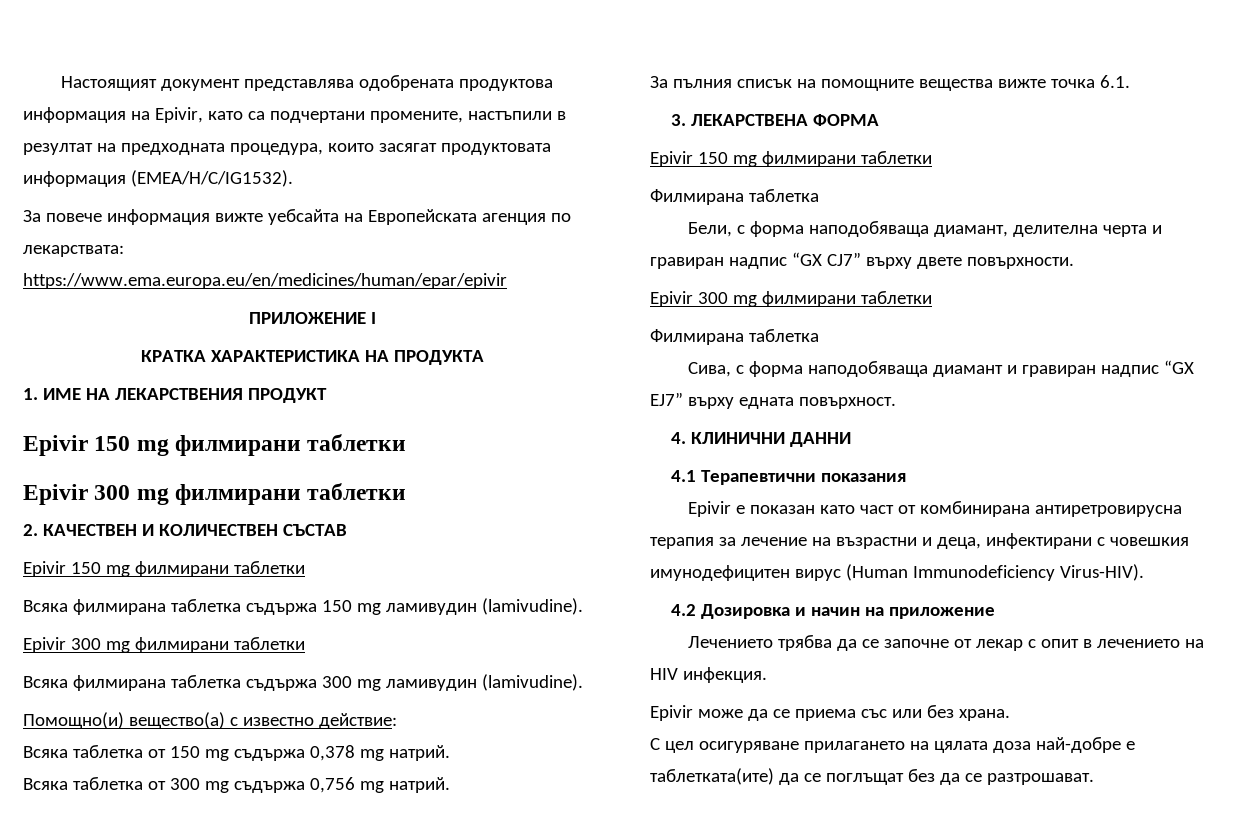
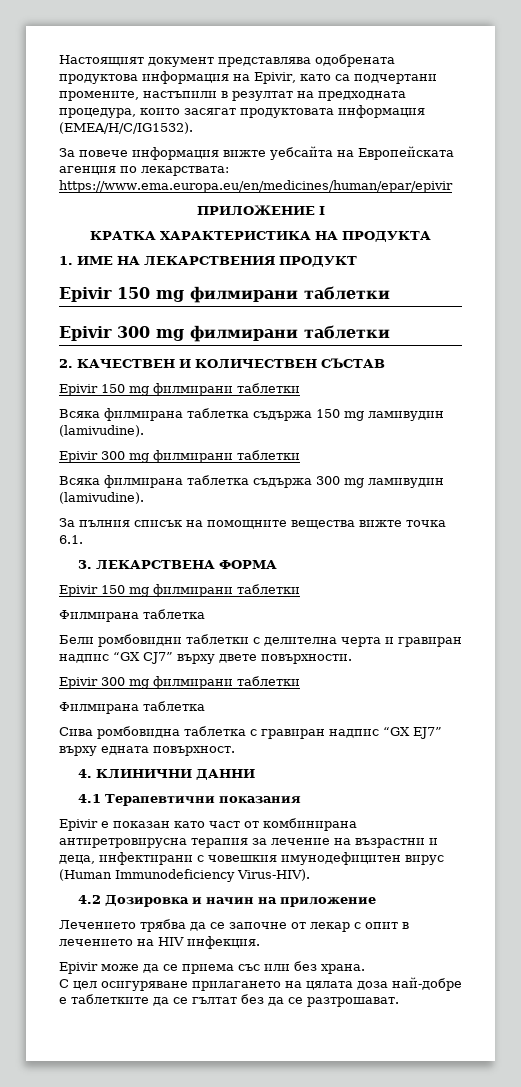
[23,712,397,729] [23,745,450,761] [23,777,450,793] // Помощнo(и) веществo(а) с известно действие: // Всяка таблетка от 150 mg съдържа 0,378 mg натрий. // Всяка таблетка от 300 mg съдържа 0,756 mg натрий. -> (144, 498) none
[688,221,1009,237] Бeли, с форма наподобяваща диамант, -> [59,634,260,647] Бeли ромбовидни таблетки с
[688,361,1018,377] Сива, с форма наподобяваща диамант и -> [59,726,257,739] Сива ромбовидна таблетка с
[650,768,904,785] таблетката(ите) да се поглъщат -> [71,994,237,1006] таблетките да се гълтат

